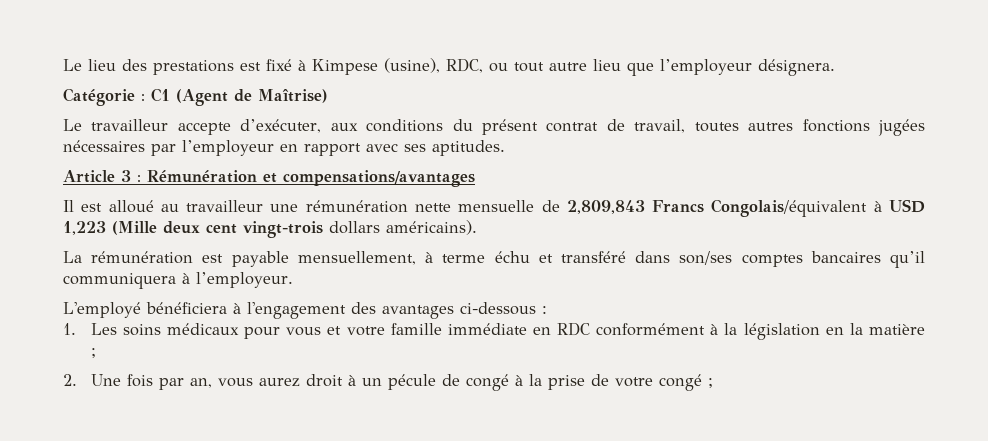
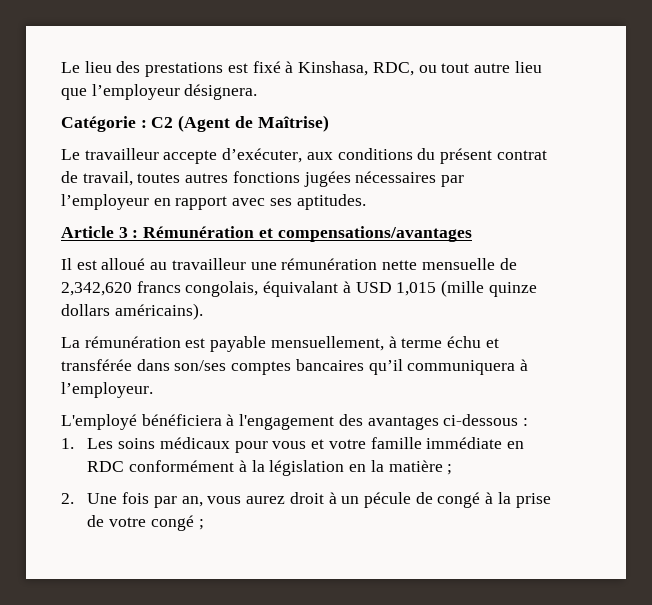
[312,58,440,75] Kimpese (usine), -> [298,61,369,76] Kinshasa,
[151,88,170,102] C1 -> [151,117,174,128] C2
[566,199,926,217] [63,221,323,238] 2,809,843 Francs Congolais/équivalent à USD 1,223 (Mille deux cent vingt-trois -> [61,280,537,297] 2,342,620 francs congolais, équivalant à USD 1,015 (mille quinze
[560,251,626,263] transféré -> [61,359,132,371] transférée

